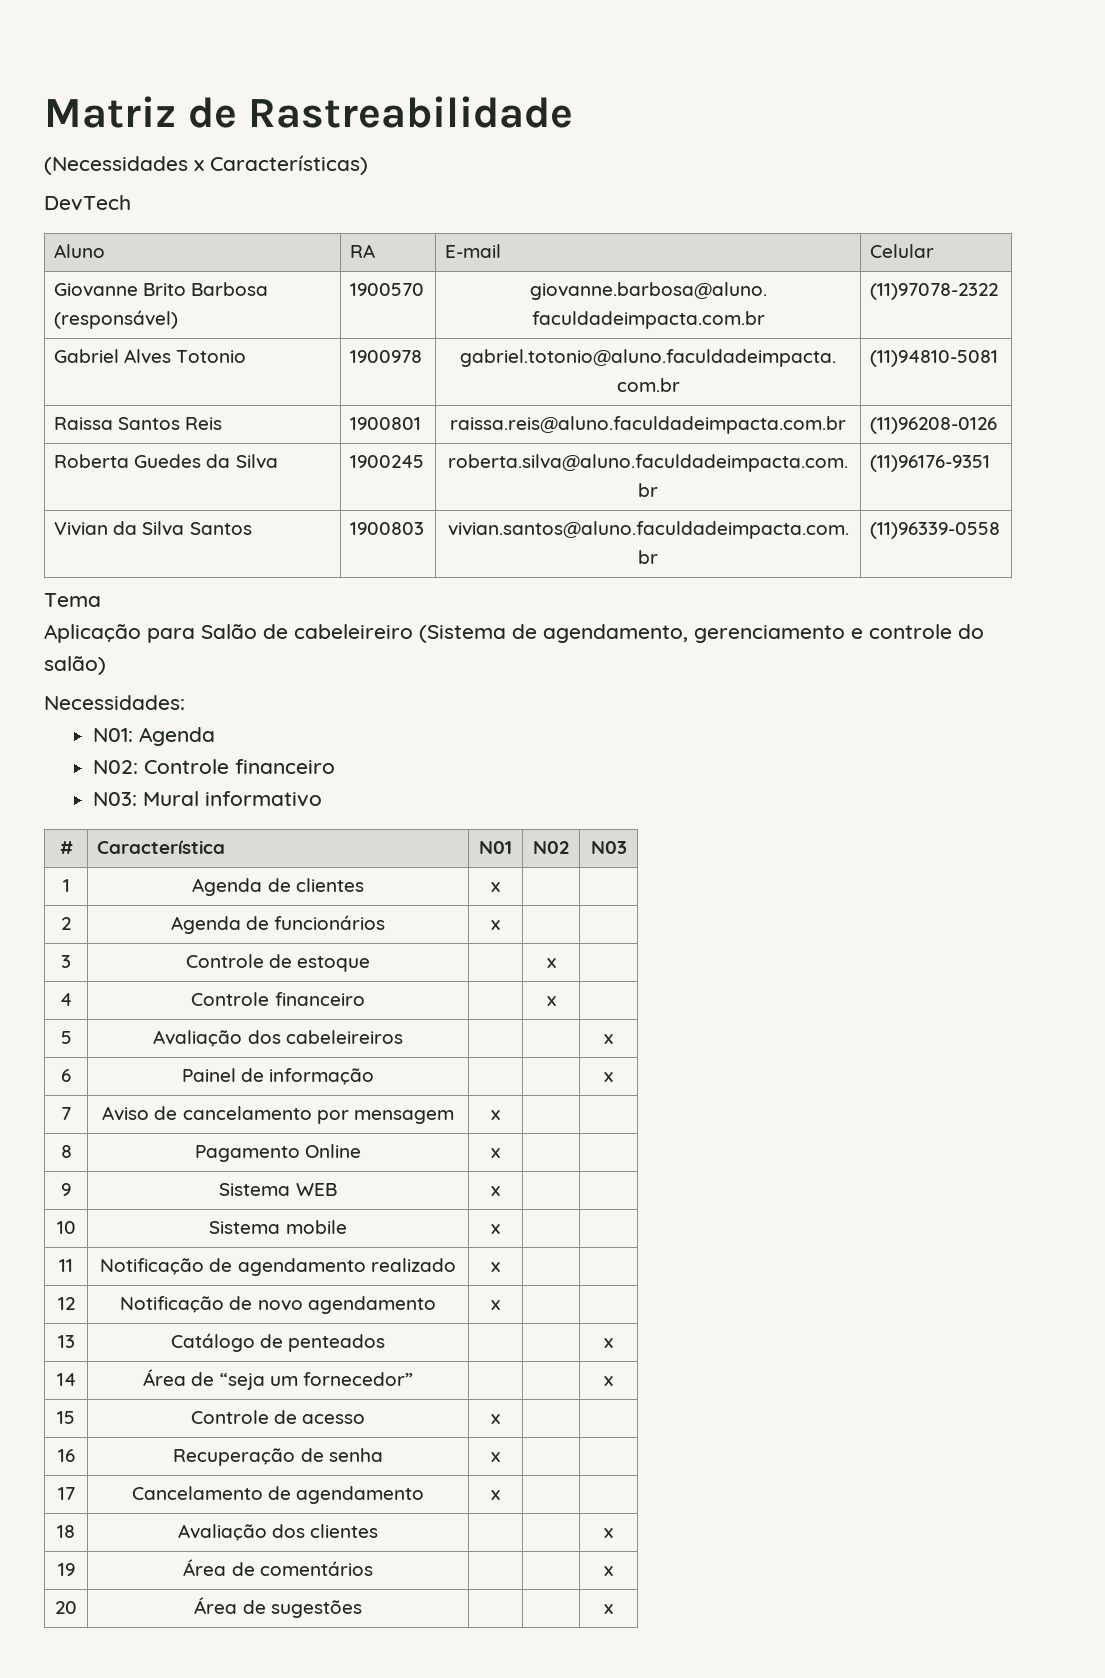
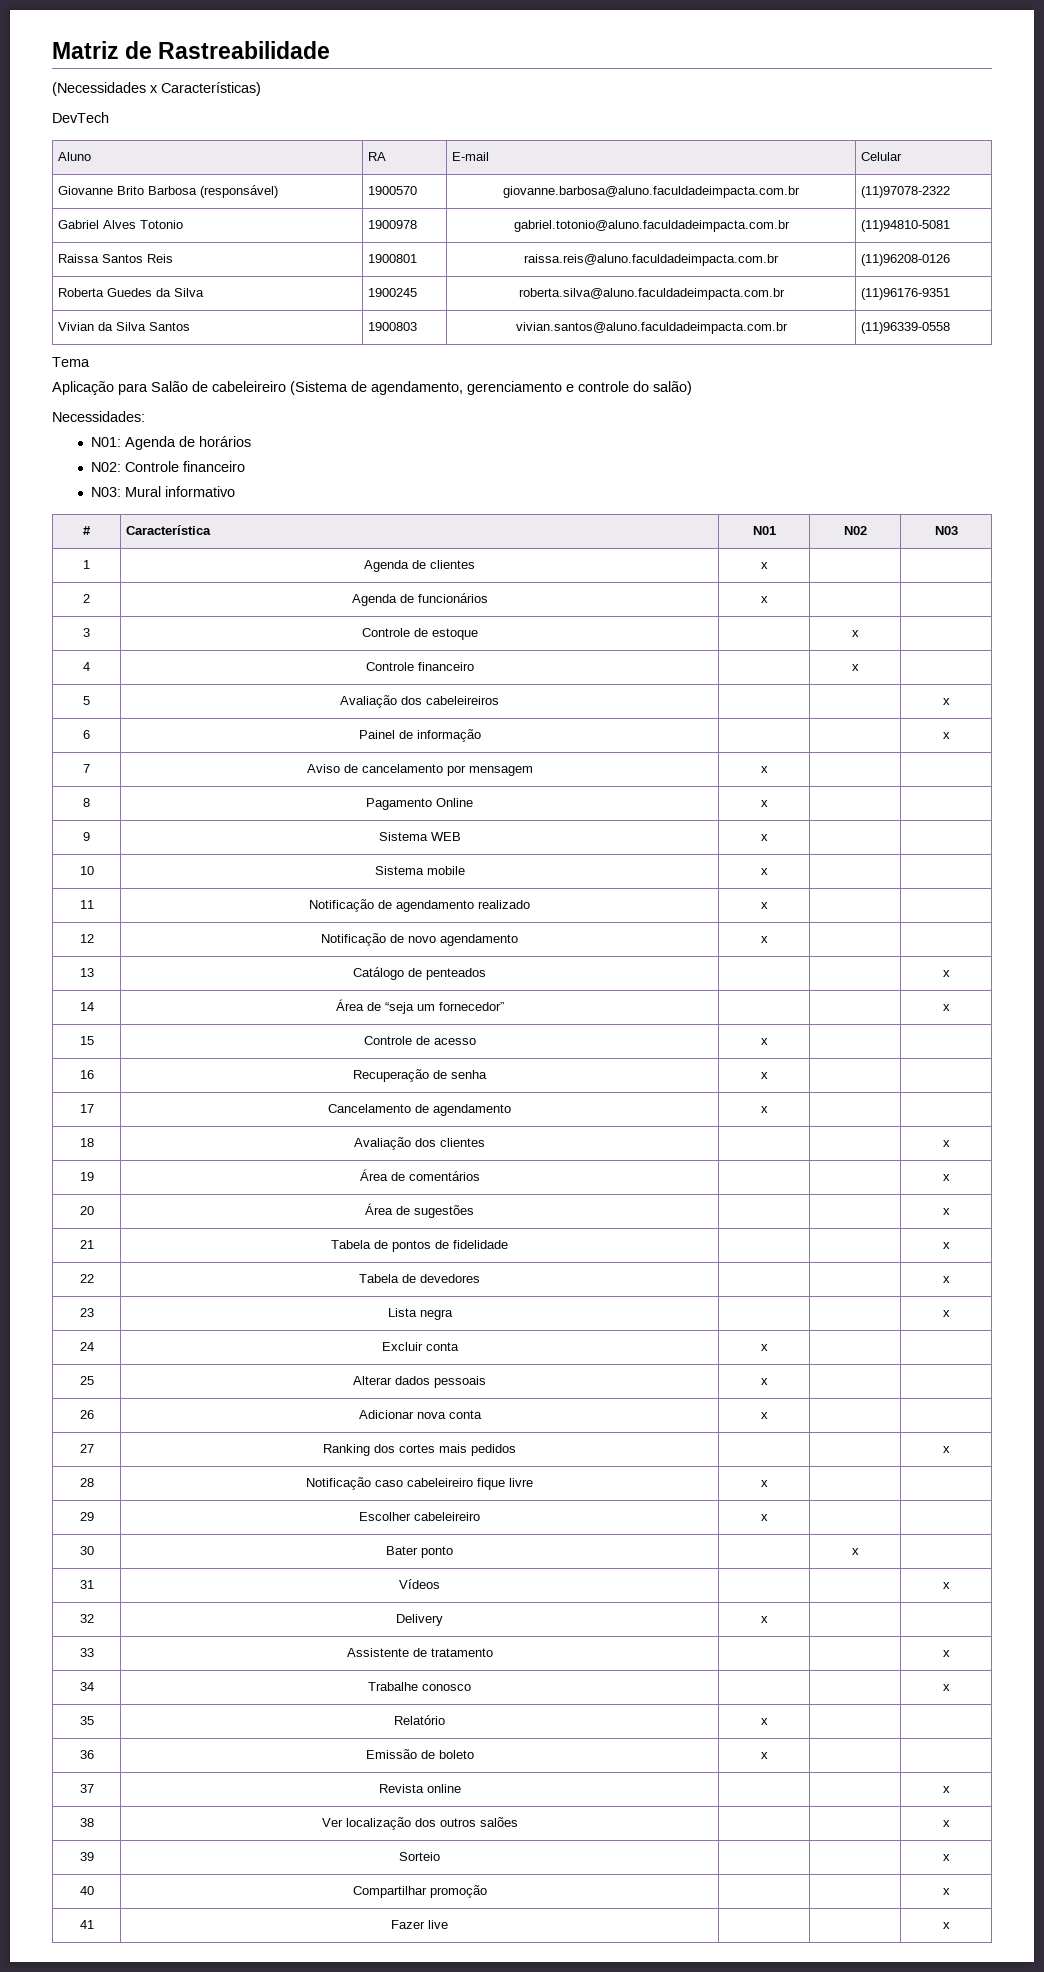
(216, 736) none -> [178,436,251,447] de horários
(613, 1609) none -> [79,1240,94,1249] [331,1240,508,1252] [942,1242,950,1249] [79,1274,94,1283] [359,1274,480,1283] [942,1276,950,1283] [79,1308,94,1317] [387,1308,453,1320] [942,1310,950,1317] [79,1342,94,1351] [381,1342,459,1351] [760,1344,768,1351] [79,1376,94,1385] [353,1376,486,1388] [760,1378,768,1385] [79,1410,94,1419] [358,1410,482,1419] [760,1412,768,1419] [79,1444,94,1453] [323,1444,516,1456] [942,1446,950,1453] [79,1478,94,1487] [306,1477,533,1490] [760,1480,768,1487] [79,1512,94,1521] [359,1512,480,1521] [760,1514,768,1521] [79,1546,94,1555] [386,1546,453,1558] [851,1548,859,1555] [79,1580,94,1589] [399,1579,440,1589] [942,1582,950,1589] [79,1614,94,1623] [396,1614,443,1626] [760,1616,768,1623] [79,1648,94,1657] [346,1648,493,1657] [942,1650,950,1657] [79,1682,94,1691] [368,1682,471,1691] [942,1684,950,1691] [79,1716,94,1725] [394,1715,445,1725] [760,1718,768,1725] [79,1750,94,1759] [365,1749,474,1759] [760,1752,768,1759] [79,1784,94,1793] [378,1784,461,1793] [942,1786,950,1793] [79,1818,94,1827] [321,1817,518,1830] [942,1820,950,1827] [79,1852,94,1861] [399,1852,440,1861] [942,1854,950,1861] [79,1886,94,1895] [352,1885,487,1898] [942,1888,950,1895] [79,1920,94,1929] [391,1920,448,1929] [942,1922,950,1929] // 21 | Tabela de pontos de fidelidade | | | x // 22 | Tabela de devedores | | | x // 23 | Lista negra | | | x // 24 | Excluir conta | x | | // 25 | Alterar dados pessoais | x | | // 26 | Adicionar nova conta | x | | // 27 | Ranking dos cortes mais pedidos | | | x // 28 | Notificação caso cabeleireiro fique livre | x | | // 29 | Escolher cabeleireiro | x | | // 30 | Bater ponto | | x | // 31 | Vídeos | | | x // 32 | Delivery | x | | // 33 | Assistente de tratamento | | | x // 34 | Trabalhe conosco | | | x // 35 | Relatório | x | | // 36 | Emissão de boleto | x | | // 37 | Revista online | | | x // 38 | Ver localização dos outros salões | | | x // 39 | Sorteio | | | x // 40 | Compartilhar promoção | | | x // 41 | Fazer live | | | x

